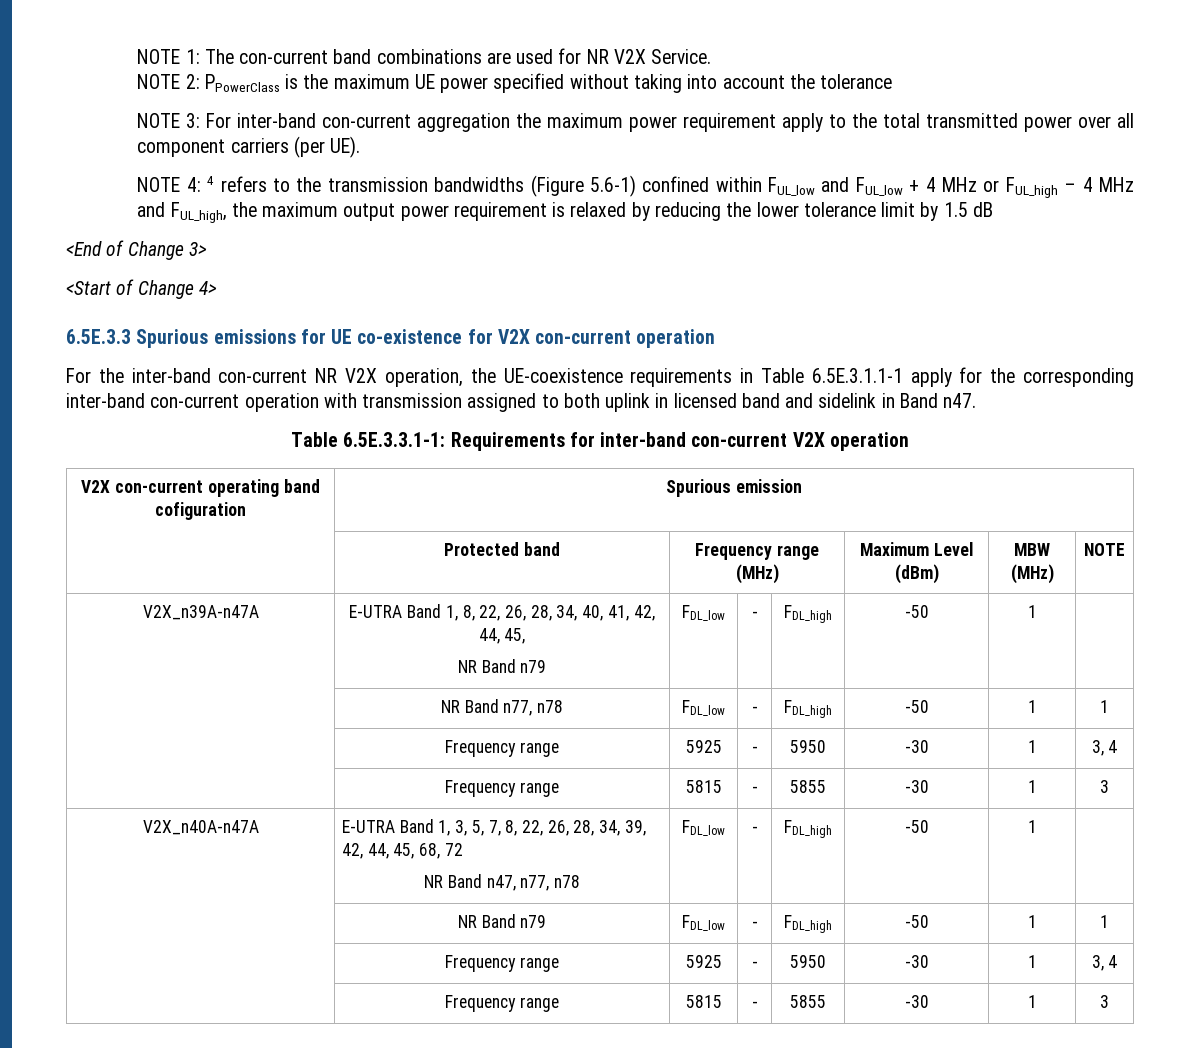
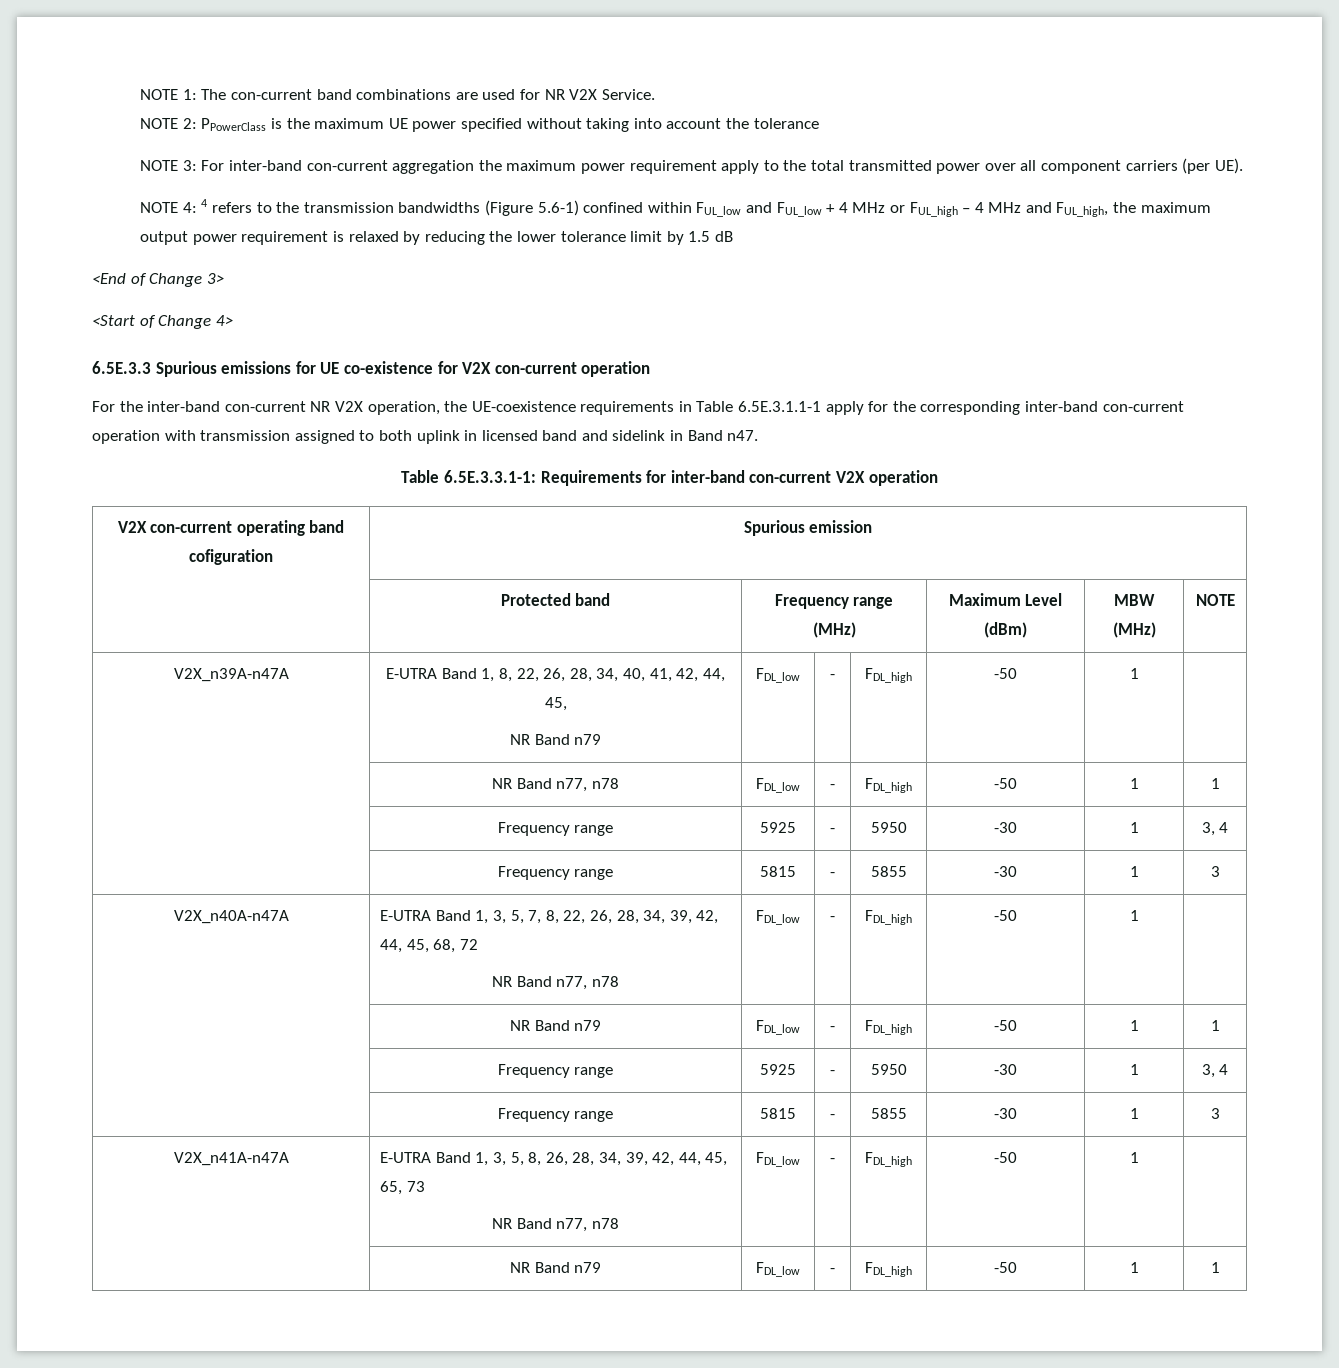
[486,875,516,891] n47, -> (552, 981) none
(1109, 1001) none -> [173,1152,289,1166] [380,1152,728,1166] [380,1181,425,1195] [492,1218,619,1232] [756,1152,800,1167] [830,1158,835,1163] [865,1152,912,1167] [994,1152,1017,1163] [1129,1152,1139,1163] [509,1262,602,1273] [756,1262,800,1277] [830,1268,835,1273] [865,1262,912,1277] [994,1262,1017,1273] [1129,1262,1139,1273] [1210,1262,1220,1273] // V2X_n41A-n47A | E-UTRA Band 1, 3, 5, 8, 26, 28, 34, 39, 42, 44, 45, 65, 73 // NR Band n77, n78 | FDL_low | - | FDL_high | -50 | 1 | // | NR Band n79 | FDL_low | - | FDL_high | -50 | 1 | 1

